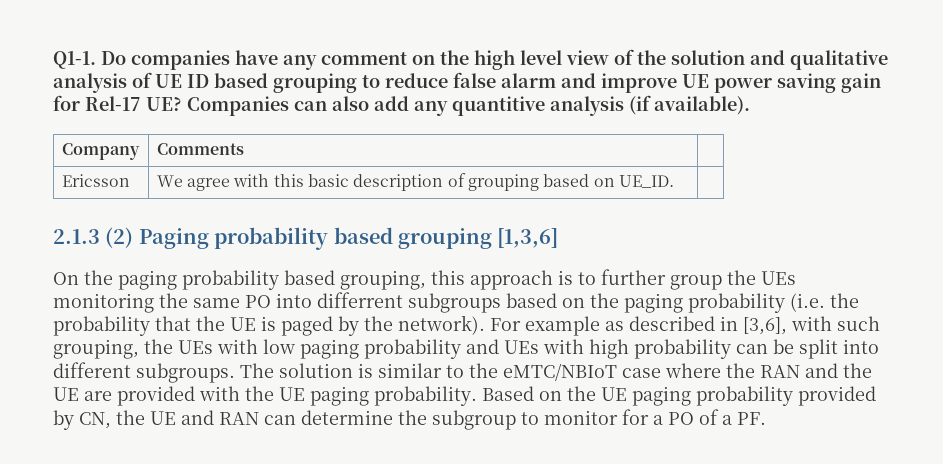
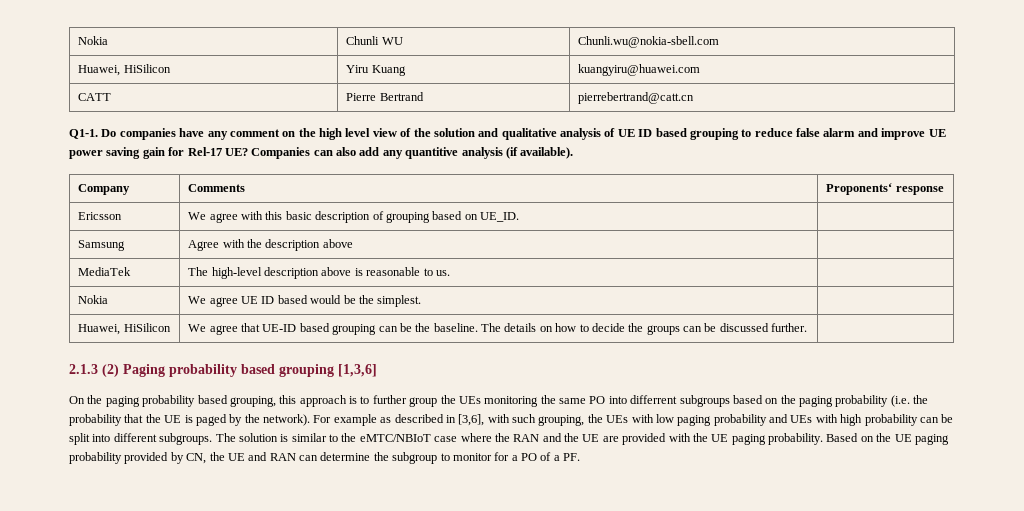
(53, 60) none -> [78,36,109,45] [346,36,403,45] [578,36,720,48] [78,64,171,76] [346,65,406,76] [578,64,701,76] [78,93,112,101] [346,92,424,101] [578,92,695,104] Nokia | Chunli WU | Chunli.wu@nokia-sbell.com // Huawei, HiSilicon | Yiru Kuang | kuangyiru@huawei.com // CATT | Pierre Bertrand | pierrebertrand@catt.cn //
(244, 149) none -> [826,183,944,195] Proponents‘ response
(674, 181) none -> [78,240,126,251] [188,239,353,251] [78,267,132,276] [188,267,450,279] [78,295,109,304] [188,295,422,307] [78,323,171,335] [188,323,808,335] // Samsung | Agree with the description above | // MediaTek | The high-level description above is reasonable to us. | // Nokia | We agree UE ID based would be the simplest. | // Huawei, HiSilicon | We agree that UE-ID based grouping can be the baseline. The details on how to decide the groups can be discussed further. |

